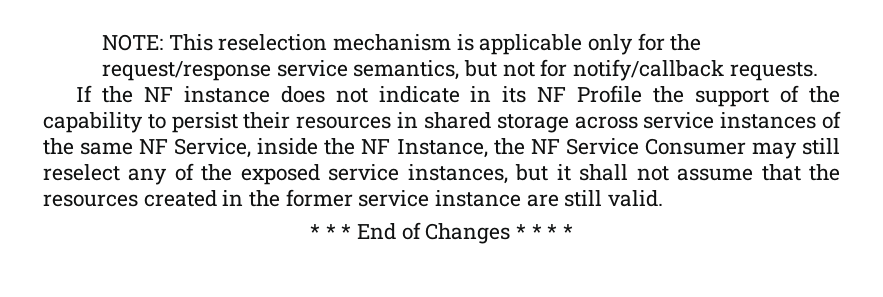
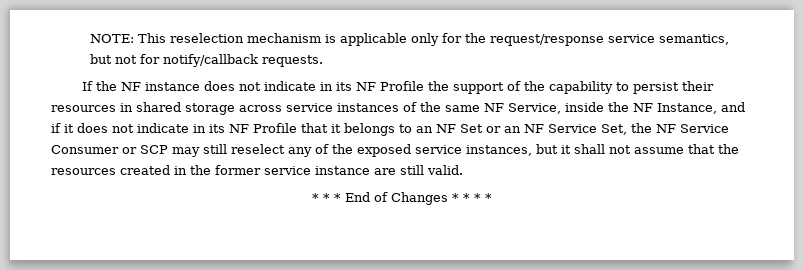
(488, 148) none -> [721,102,745,112] [51,123,627,136] and if it does not indicate in its NF Profile that it belongs to an NF Set or an NF Service Set,
(746, 146) none -> [122,145,168,154] or SCP

